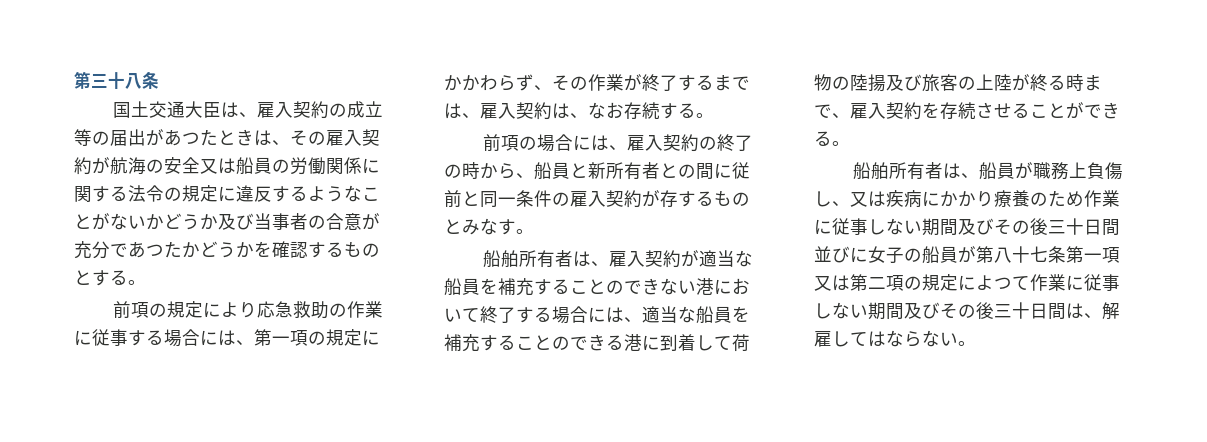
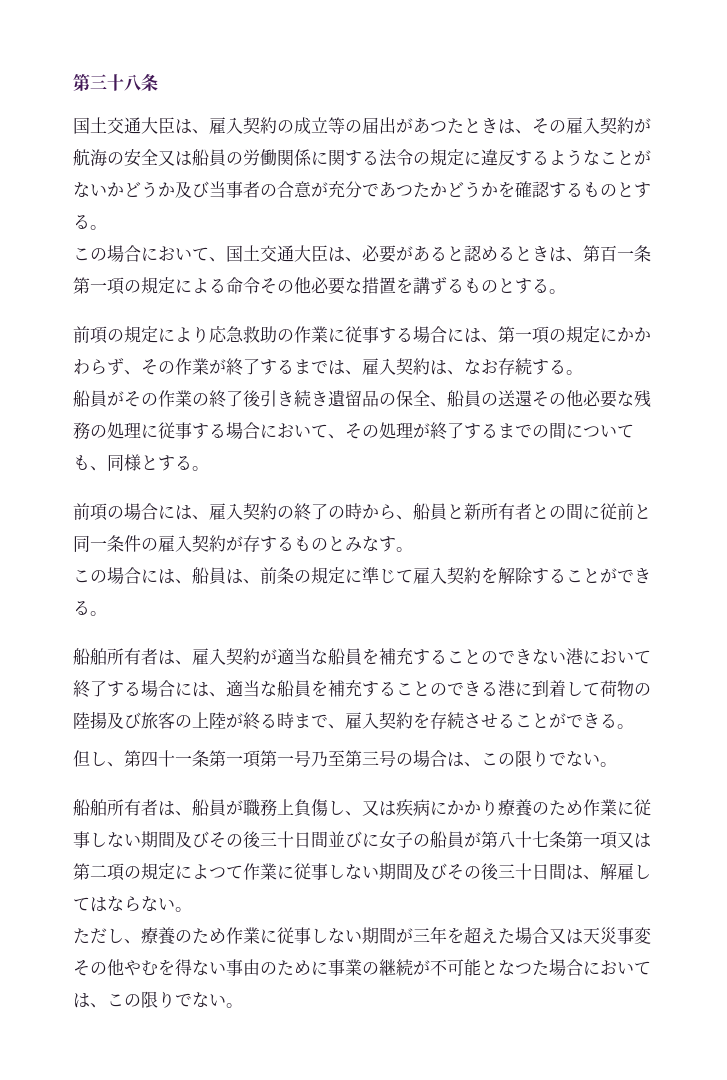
(146, 282) none -> [73,245,651,263] [73,277,566,295] // この場合において、国土交通大臣は、必要があると認めるときは、第百一条第一項の規定による命令その他必要な措置を講ずるものとする。
(714, 115) none -> [73,390,651,408] [73,422,634,440] [73,454,209,471] // 船員がその作業の終了後引き続き遺留品の保全、船員の送還その他必要な残務の処理に従事する場合において、その処理が終了するまでの間についても、同様とする。
(534, 231) none -> [73,567,651,584] [73,600,107,616] // この場合には、船員は、前条の規定に準じて雇入契約を解除することができる。
(850, 143) none -> [73,750,617,768] // 但し、第四十一条第一項第一号乃至第三号の場合は、この限りでない。
(976, 343) none -> [73,926,651,944] [73,959,651,976] [73,991,243,1008] // ただし、療養のため作業に従事しない期間が三年を超えた場合又は天災事変その他やむを得ない事由のために事業の継続が不可能となつた場合においては、この限りでない。

